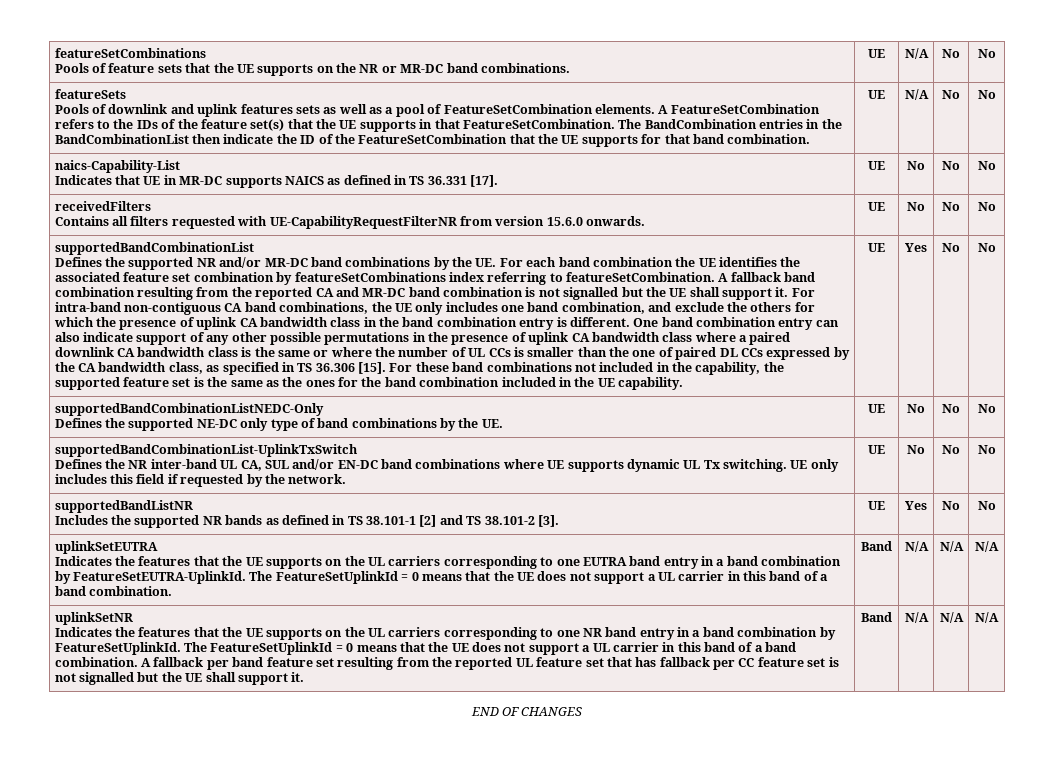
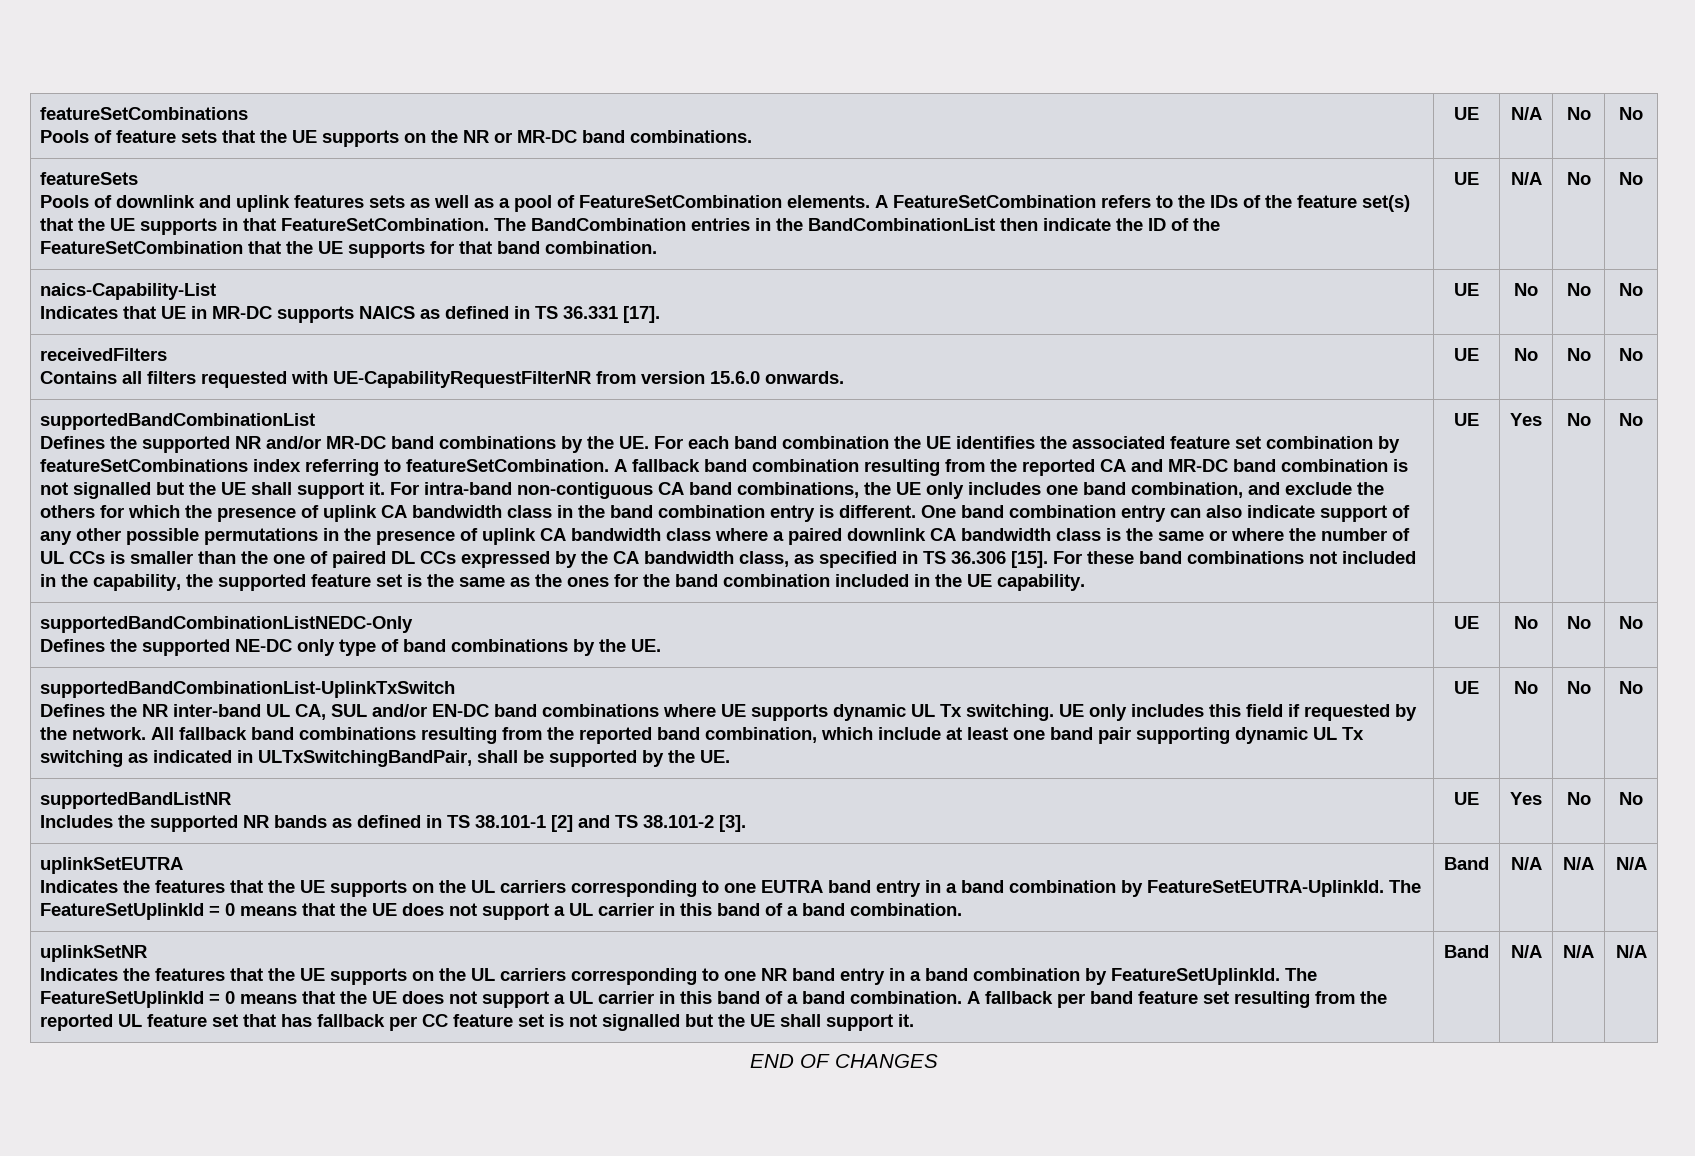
(347, 479) none -> [151,727,1365,744] [40,750,731,767] All fallback band combinations resulting from the reported band combination, which include at least one band pair supporting dynamic UL Tx switching as indicated in ULTxSwitchingBandPair, shall be supported by the UE.

